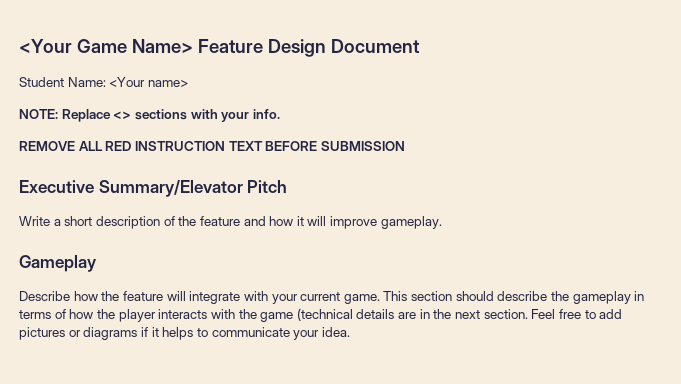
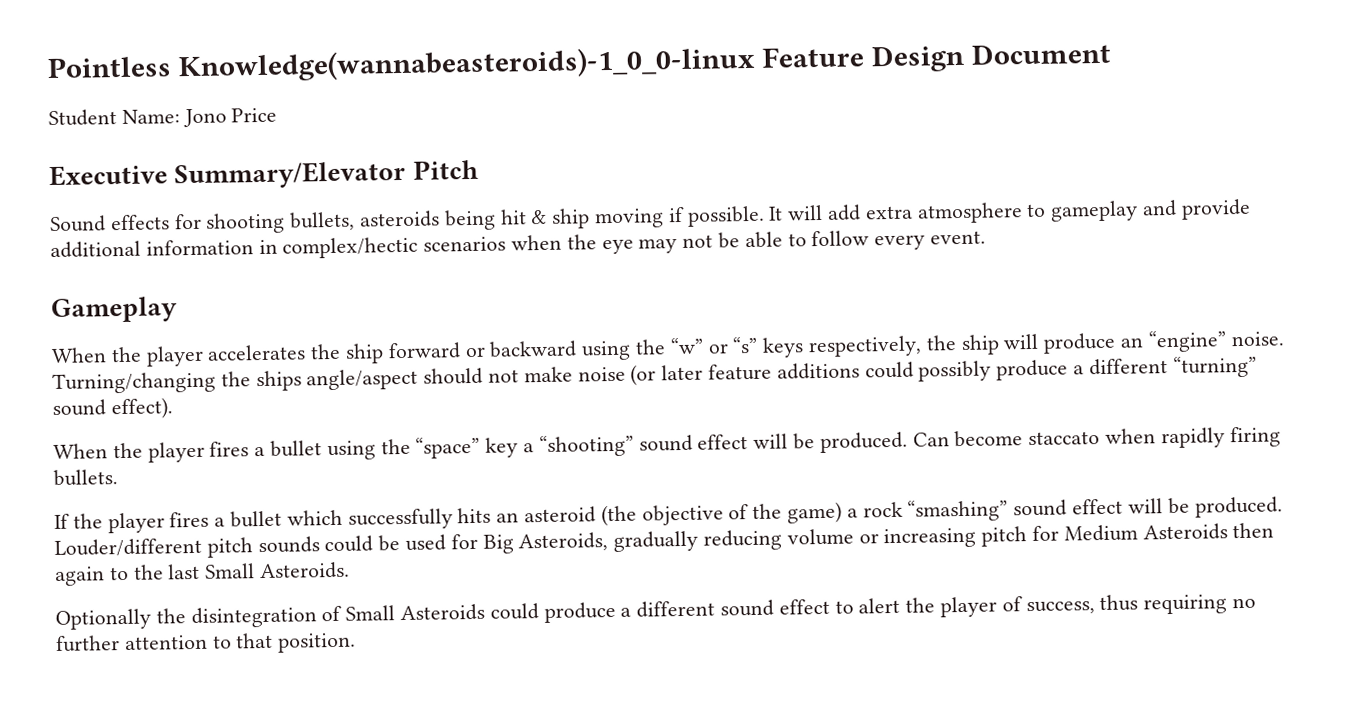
[19,39,193,53] <Your Game Name> -> [47,45,756,83] Pointless Knowledge(wannabeasteroids)-1_0_0-linux
[109,77,188,87] [19,109,280,122] [19,141,405,151] [19,180,288,197] [19,216,442,229] [19,255,97,272] [19,291,645,304] [19,308,623,322] [19,327,350,340] <Your name> // NOTE: Replace <> sections with your info. // REMOVE ALL RED INSTRUCTION TEXT BEFORE SUBMISSION // Executive Summary/Elevator Pitch // Write a short description of the feature and how it will improve gameplay. // Gameplay // Describe how the feature will integrate with your current game. This section should describe the gameplay in terms of how the player interacts with the game (technical details are in the next section. Feel free to add pictures or diagrams if it helps to communicate your idea. -> [182,107,278,128] [49,159,479,190] [50,198,1251,234] [50,230,987,259] [51,296,177,324] [51,330,1284,367] [52,355,1257,394] [52,397,173,420] [53,426,1281,463] [53,469,118,486] [54,496,1283,534] [54,522,1275,558] [55,561,351,586] [55,594,1257,630] [56,632,357,653] Jono Price // Executive Summary/Elevator Pitch // Sound effects for shooting bullets, asteroids being hit & ship moving if possible. It will add extra atmosphere to gameplay and provide additional information in complex/hectic scenarios when the eye may not be able to follow every event. // Gameplay // When the player accelerates the ship forward or backward using the “w” or “s” keys respectively, the ship will produce an “engine” noise. Turning/changing the ships angle/aspect should not make noise (or later feature additions could possibly produce a different “turning” sound effect). // When the player fires a bullet using the “space” key a “shooting” sound effect will be produced. Can become staccato when rapidly firing bullets. // If the player fires a bullet which successfully hits an asteroid (the objective of the game) a rock “smashing” sound effect will be produced. Louder/different pitch sounds could be used for Big Asteroids, gradually reducing volume or increasing pitch for Medium Asteroids then again to the last Small Asteroids. // Optionally the disintegration of Small Asteroids could produce a different sound effect to alert the player of success, thus requiring no further attention to that position.

